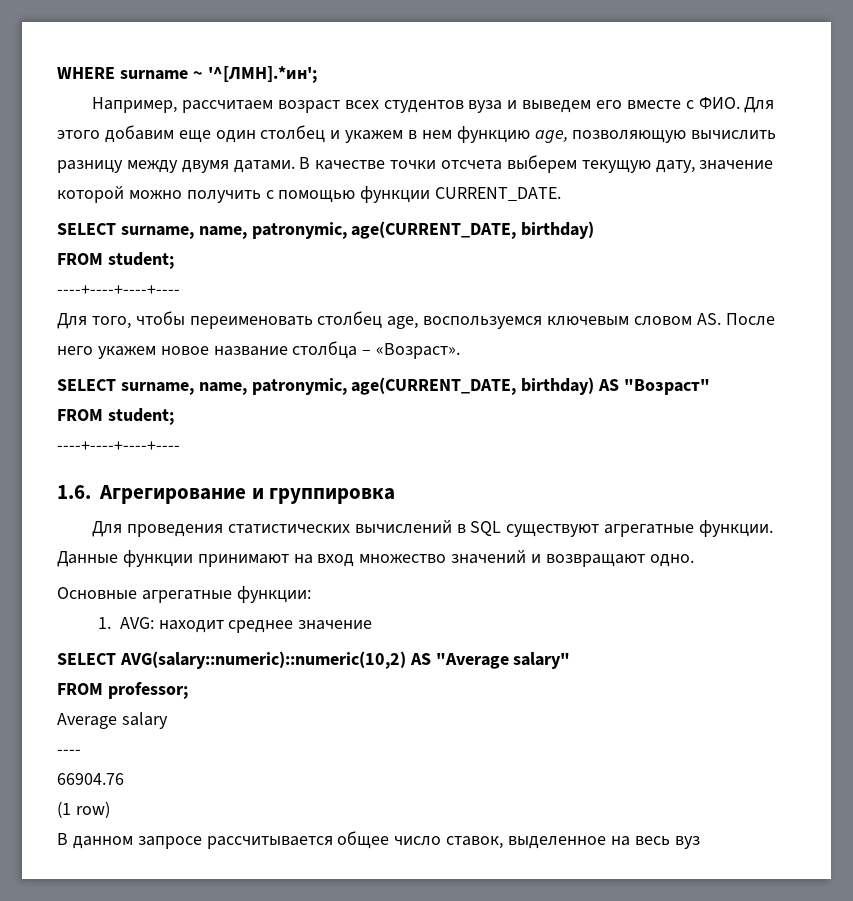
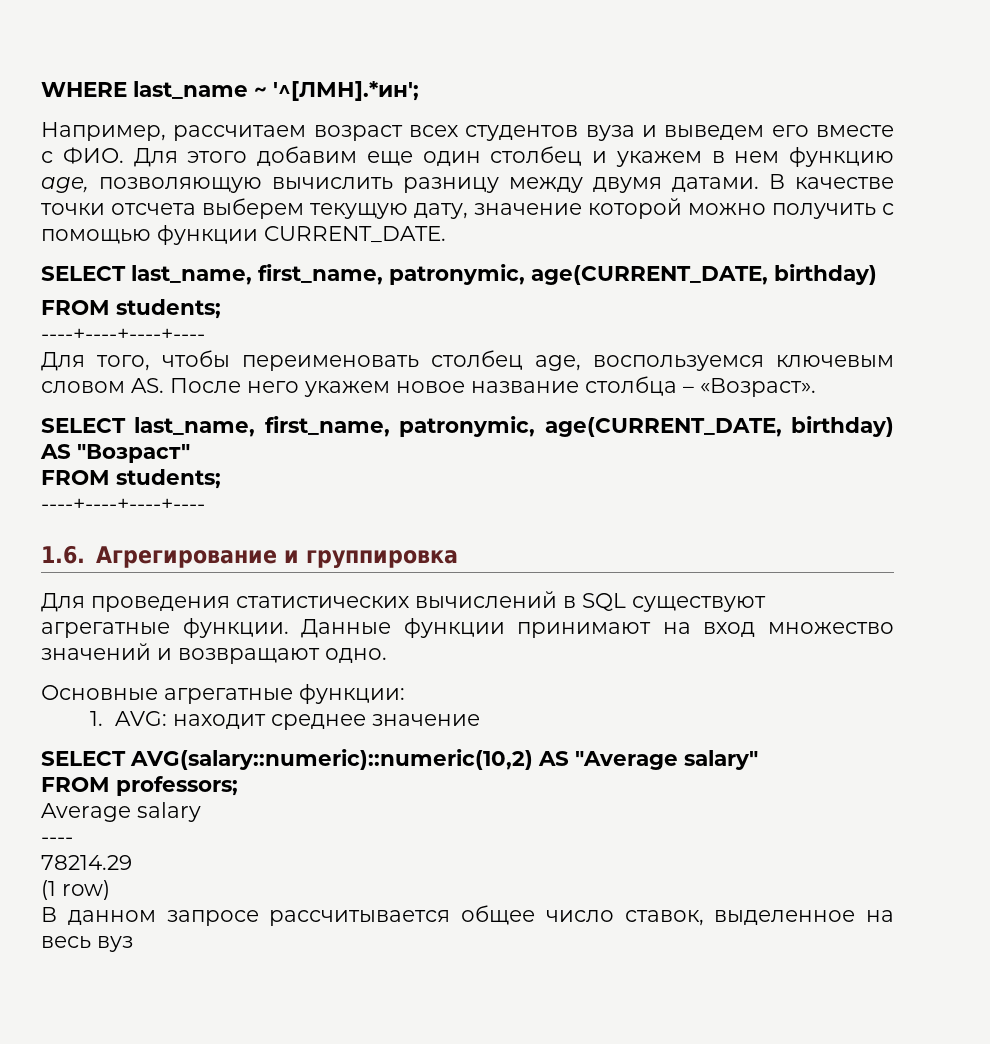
[119,70,188,80] surname -> [133,81,248,99] last_name
[120,226,247,239] surname, name, -> [131,264,383,285] last_name, first_name,
[107,252,174,269] student; -> [116,299,221,319] students;
[120,382,247,395] surname, name, -> [134,416,390,437] last_name, first_name,
[107,408,174,425] student; -> [116,469,221,489] students;
[107,682,188,699] professor; -> [116,776,238,796] professors;
[57,773,124,785] 66904.76 -> [41,855,132,870] 78214.29

